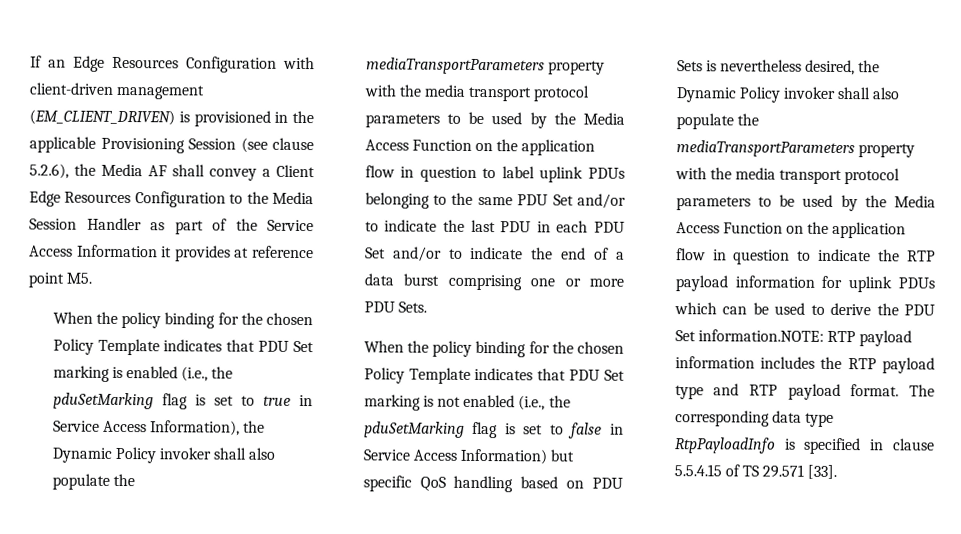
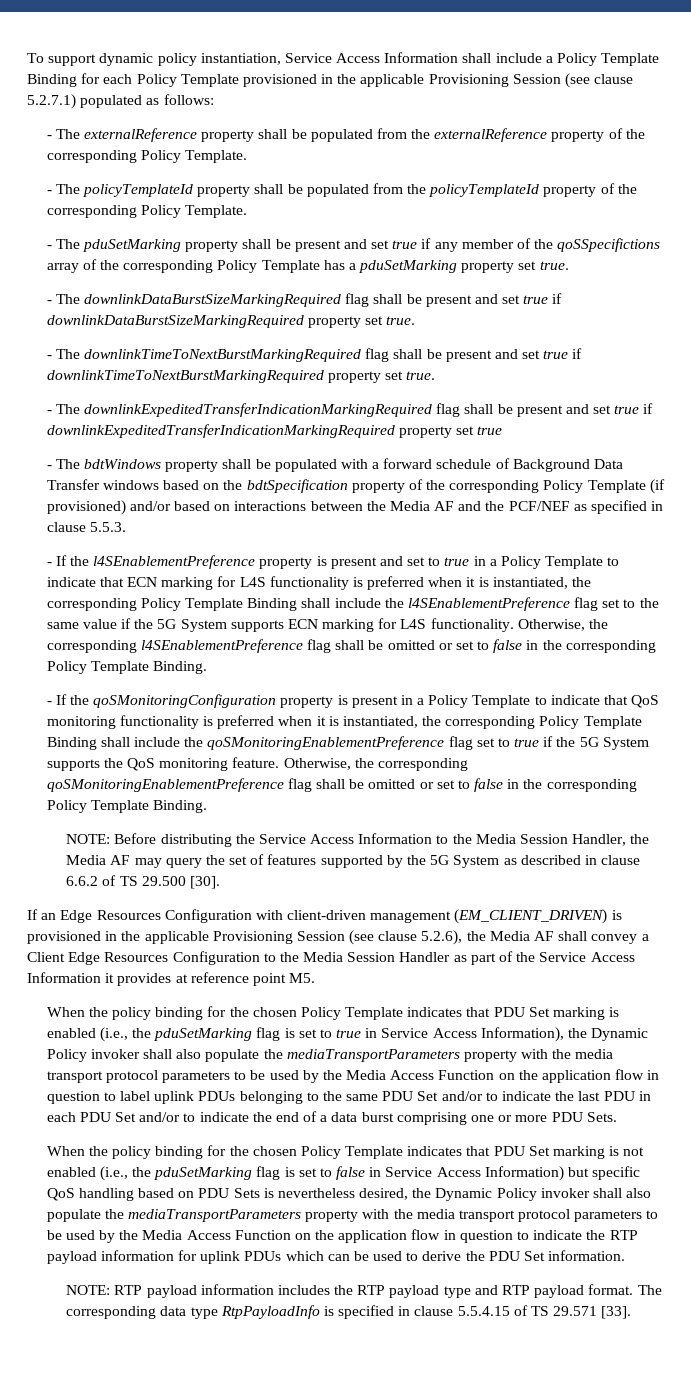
(30, 61) none -> [27,52,660,66] [27,73,634,88] [27,94,214,109] [46,128,645,142] [46,150,247,163] [46,183,637,197] [46,205,247,218] [46,238,661,252] [46,259,569,273] [46,293,563,307] [46,315,416,328] [46,348,583,362] [46,370,436,383] [46,403,654,417] [46,424,503,438] [46,458,623,472] [46,479,665,494] [46,500,664,515] [46,522,126,532] [46,555,620,569] [46,576,591,590] [46,597,659,611] [46,618,608,632] [46,639,656,653] [46,661,207,674] [46,694,660,708] [46,715,642,729] [46,736,649,750] [46,757,468,771] [46,778,637,792] [46,800,207,813] [66,833,650,847] [66,854,641,868] [66,875,220,889] To support dynamic policy instantiation, Service Access Information shall include a Policy Template Binding for each Policy Template provisioned in the applicable Provisioning Session (see clause 5.2.7.1) populated as follows: // - The externalReference property shall be populated from the externalReference property of the corresponding Policy Template. // - The policyTemplateId property shall be populated from the policyTemplateId property of the corresponding Policy Template. // - The pduSetMarking property shall be present and set true if any member of the qoSSpecifictions array of the corresponding Policy Template has a pduSetMarking property set true. // - The downlinkDataBurstSizeMarkingRequired flag shall be present and set true if downlinkDataBurstSizeMarkingRequired property set true. // - The downlinkTimeToNextBurstMarkingRequired flag shall be present and set true if downlinkTimeToNextBurstMarkingRequired property set true. // - The downlinkExpeditedTransferIndicationMarkingRequired flag shall be present and set true if downlinkExpeditedTransferIndicationMarkingRequired property set true // - The bdtWindows property shall be populated with a forward schedule of Background Data Transfer windows based on the bdtSpecification property of the corresponding Policy Template (if provisioned) and/or based on interactions between the Media AF and the PCF/NEF as specified in clause 5.5.3. // - If the l4SEnablementPreference property is present and set to true in a Policy Template to indicate that ECN marking for L4S functionality is preferred when it is instantiated, the corresponding Policy Template Binding shall include the l4SEnablementPreference flag set to the same value if the 5G System supports ECN marking for L4S functionality. Otherwise, the corresponding l4SEnablementPreference flag shall be omitted or set to false in the corresponding Policy Template Binding. // - If the qoSMonitoringConfiguration property is present in a Policy Template to indicate that QoS monitoring functionality is preferred when it is instantiated, the corresponding Policy Template Binding shall include the qoSMonitoringEnablementPreference flag set to true if the 5G System supports the QoS monitoring feature. Otherwise, the corresponding qoSMonitoringEnablementPreference flag shall be omitted or set to false in the corresponding Policy Template Binding. // NOTE: Before distributing the Service Access Information to the Media Session Handler, the Media AF may query the set of features supported by the 5G System as described in clause 6.6.2 of TS 29.500 [30]. //
[697,329,824,342] information.NOTE: -> [548,1250,626,1261] [66,1285,111,1295] information. // NOTE:

